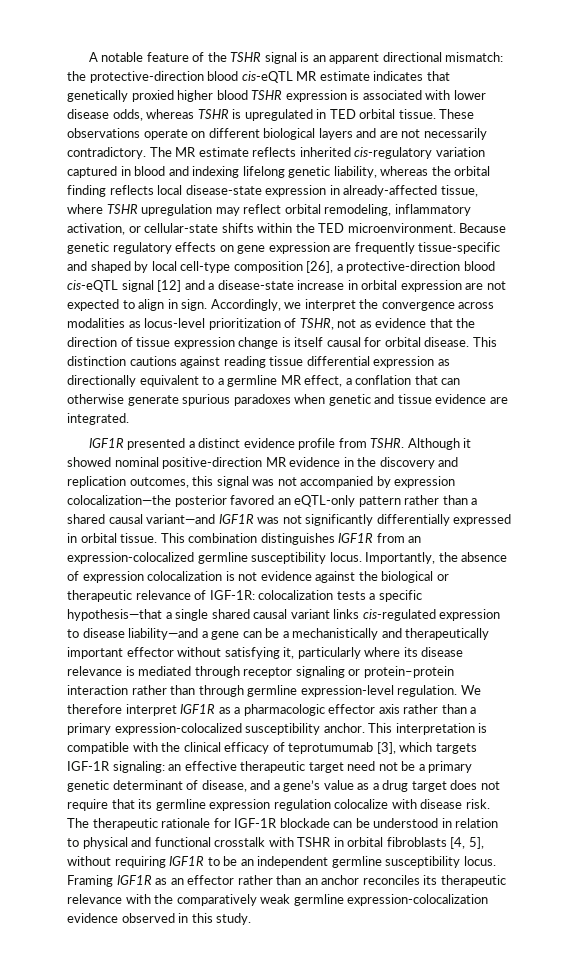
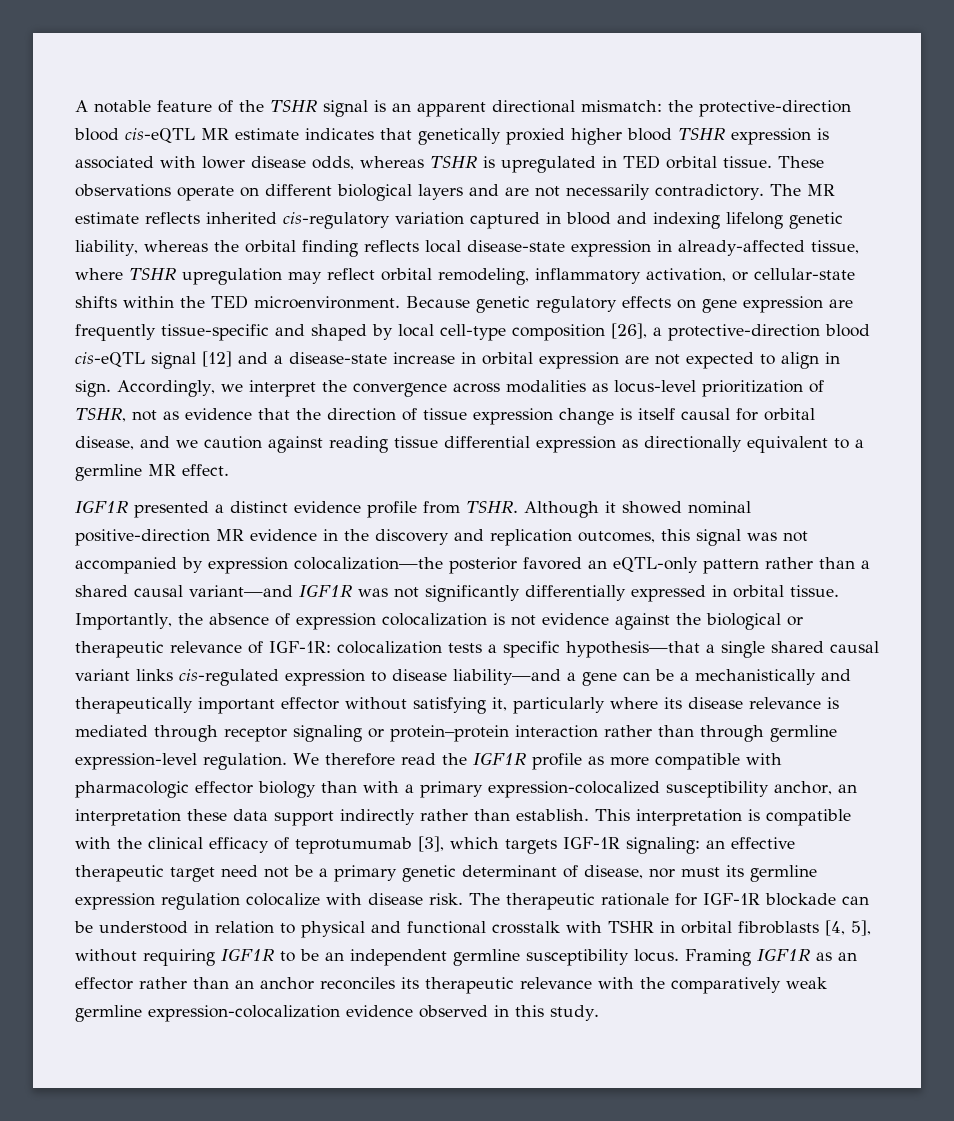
[424,337,497,347] [67,356,177,366] disease. This distinction cautions -> [75,436,262,450] disease, and we caution
[304,375,461,387] [67,394,508,406] [67,413,129,425] effect, a conflation that can otherwise generate spurious paradoxes when genetic and tissue evidence are integrated. -> [182,464,229,476] effect.
[160,533,422,545] [67,552,362,564] This combination distinguishes IGF1R from an expression-colocalized germline susceptibility locus. -> (839, 591) none
[125,704,477,716] [67,723,365,735] interpret IGF1R as a pharmacologic effector axis rather than a primary expression-colocalized susceptibility anchor. -> [400,752,782,770] [75,781,857,798] [75,809,589,826] read the IGF1R profile as more compatible with pharmacologic effector biology than with a primary expression-colocalized susceptibility anchor, an interpretation these data support indirectly rather than establish.
[250,780,500,792] [67,799,135,811] and a gene’s value as a drug target does not require that -> [649,867,720,878] nor must

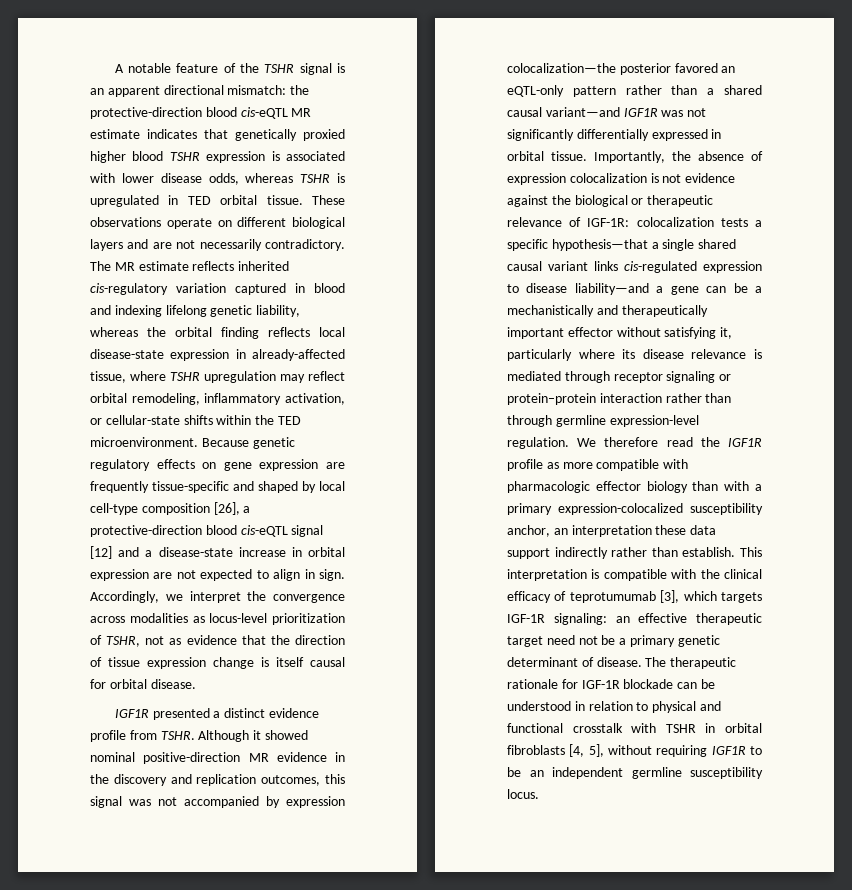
[75,436,864,453] [75,464,229,481] disease, and we caution against reading tissue differential expression as directionally equivalent to a germline MR effect. -> [150,679,196,689] disease.
[584,865,817,882] [75,893,463,910] disease, nor must its germline expression regulation colocalize with disease risk. -> [596,657,642,667] disease.
[685,948,857,966] [75,977,827,994] [75,1005,599,1022] Framing IGF1R as an effector rather than an anchor reconciles its therapeutic relevance with the comparatively weak germline expression-colocalization evidence observed in this study. -> (539, 794) none

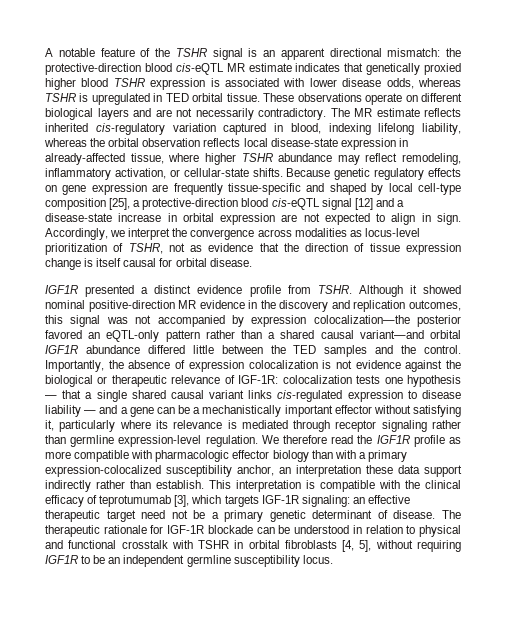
[314,283,345,293] [90,305,111,315] blood and -> [290,123,321,134] blood,
[210,305,253,317] genetic -> (415, 129) none
[221,327,259,339] finding -> [142,138,201,147] observation
[170,371,276,383] TSHR upregulation -> [204,153,333,165] higher TSHR abundance
[90,393,127,403] orbital -> (398, 157) none
[183,415,301,425] [90,437,198,447] shifts within the TED microenvironment. -> [252,168,283,177] shifts.
[213,502,240,515] [26], -> [109,198,131,210] [25],
[623,108,707,117] [507,129,722,141] [507,151,587,161] IGF1R was not significantly differentially expressed in orbital tissue. -> [429,330,461,339] [45,345,461,357] orbital IGF1R abundance differed little between the TED samples and the control.
[755,220,762,227] [507,239,648,251] a specific hypothesis—that -> [384,375,461,387] [45,390,82,399] one hypothesis — that
[574,283,649,295] liability—and -> [45,405,118,417] liability — and
[596,305,708,317] and therapeutically -> (282, 411) none
[642,349,684,359] disease -> (168, 424) none
[719,374,732,381] [507,393,732,405] [507,415,552,427] or protein–protein interaction rather than through -> [432,420,462,429] [45,435,66,444] rather than

